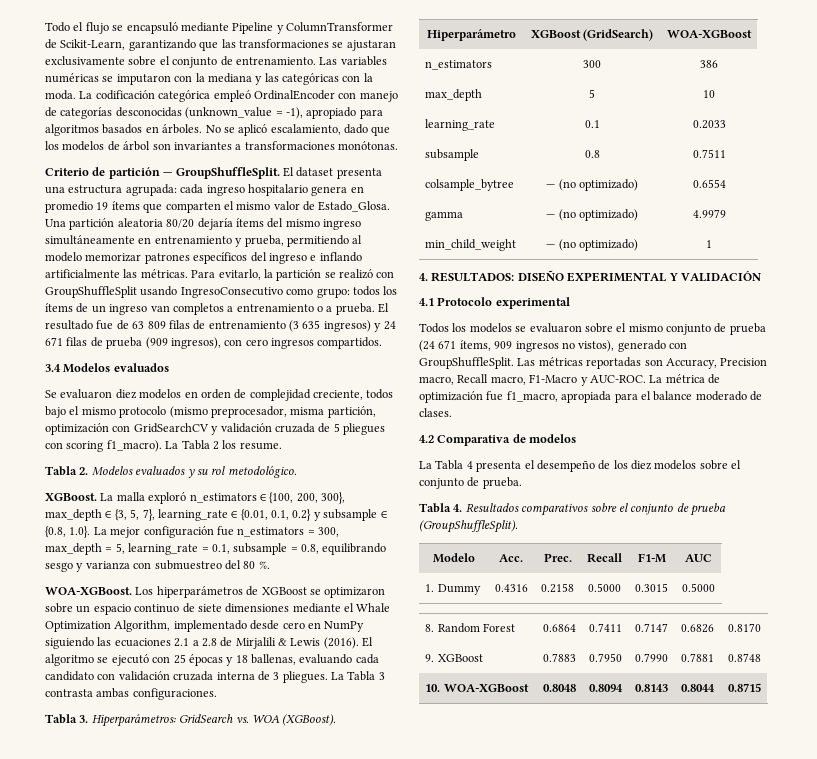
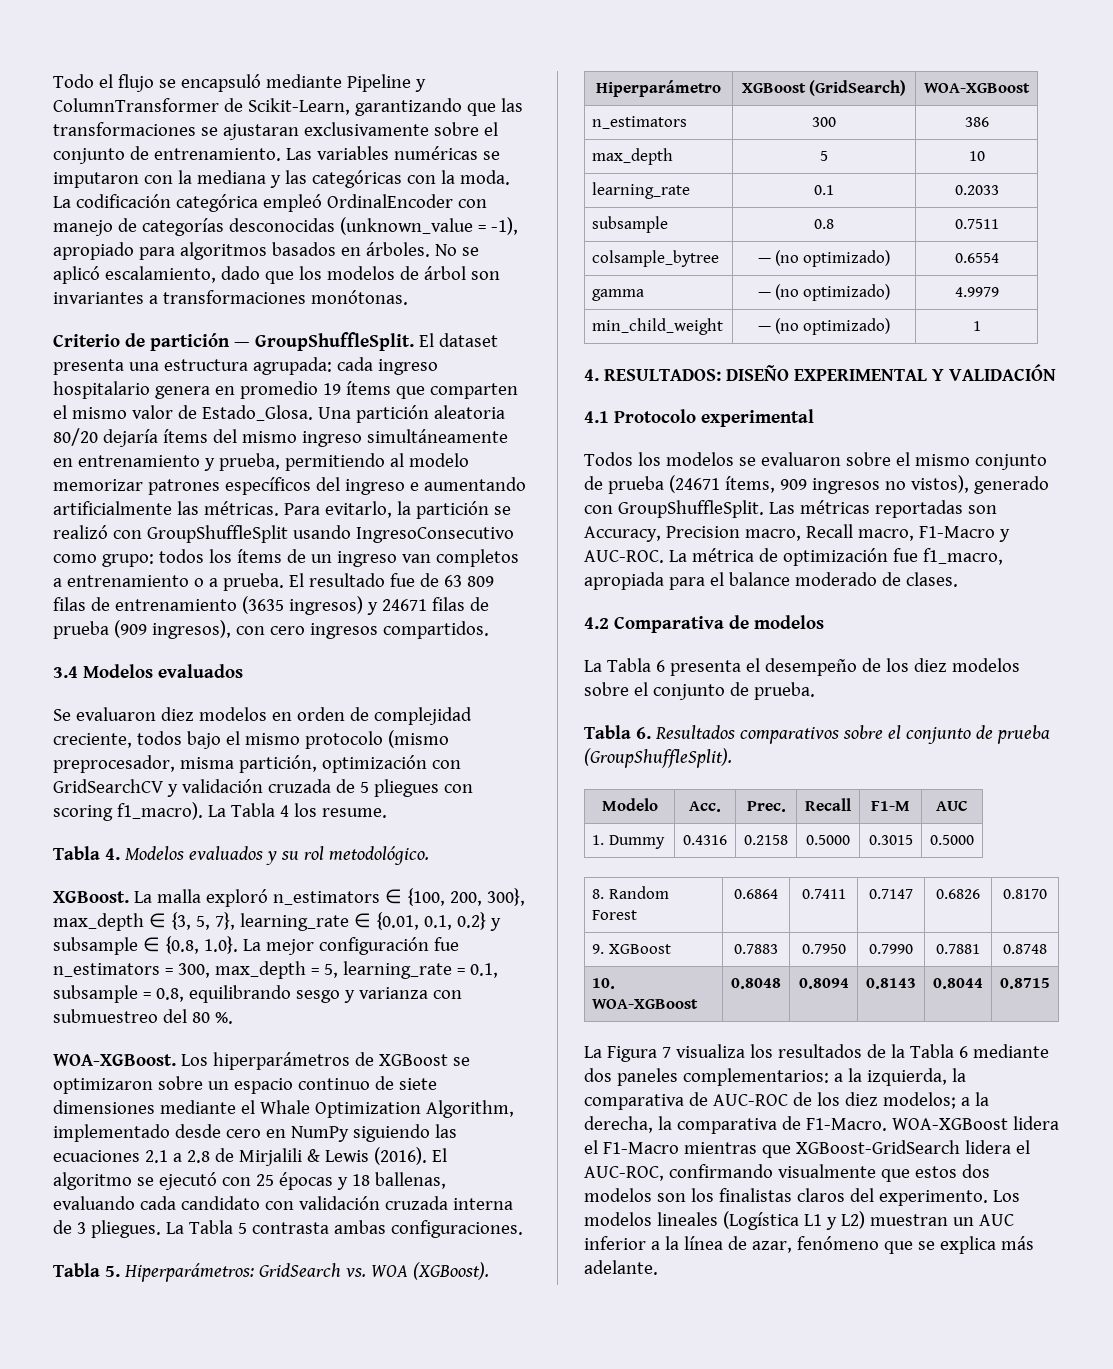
[319,252,362,262] inflando -> [423,477,526,491] aumentando
[289,320,396,332] [45,337,63,346] (3 635 ingresos) y 24 671 -> [241,596,427,615] (3635 ingresos) y 24671
[212,441,219,450] 2 -> [279,805,289,817] 4
[79,467,89,475] 2. -> [104,848,120,860] 4.
[378,672,385,680] 3 -> [237,1223,247,1234] 5
[79,715,89,723] 3. -> [104,1266,120,1277] 5.
[419,340,457,352] (24 671 -> [668,475,720,493] (24671
[466,461,473,469] 4 -> [655,660,665,672] 6
[453,504,463,512] 4. -> [635,727,651,739] 6.
(761, 687) none -> [584,1044,1049,1062] [584,1068,966,1086] [584,1092,989,1110] [584,1116,1059,1134] [584,1140,1030,1158] [584,1164,990,1182] [584,1188,1020,1206] [584,1211,1014,1230] [584,1236,1034,1254] [584,1260,658,1275] // La Figura 7 visualiza los resultados de la Tabla 6 mediante dos paneles complementarios: a la izquierda, la comparativa de AUC-ROC de los diez modelos; a la derecha, la comparativa de F1-Macro. WOA-XGBoost lidera el F1-Macro mientras que XGBoost-GridSearch lidera el AUC-ROC, confirmando visualmente que estos dos modelos son los finalistas claros del experimento. Los modelos lineales (Logística L1 y L2) muestran un AUC inferior a la línea de azar, fenómeno que se explica más adelante.

